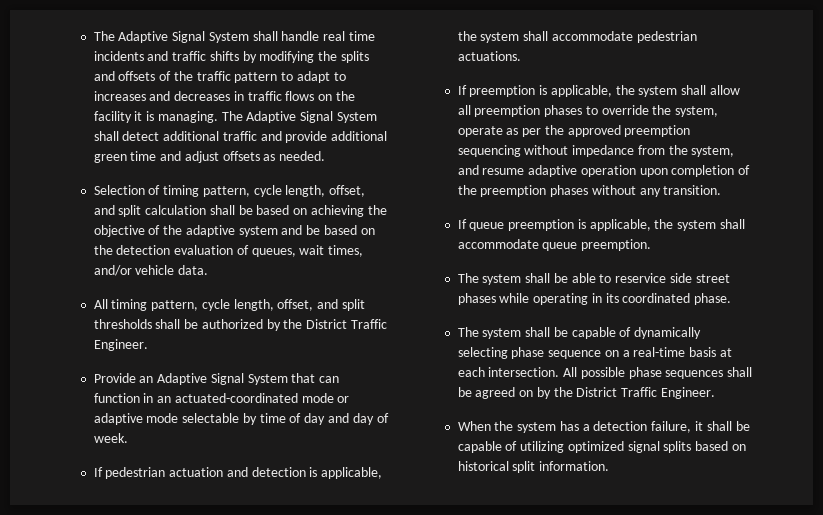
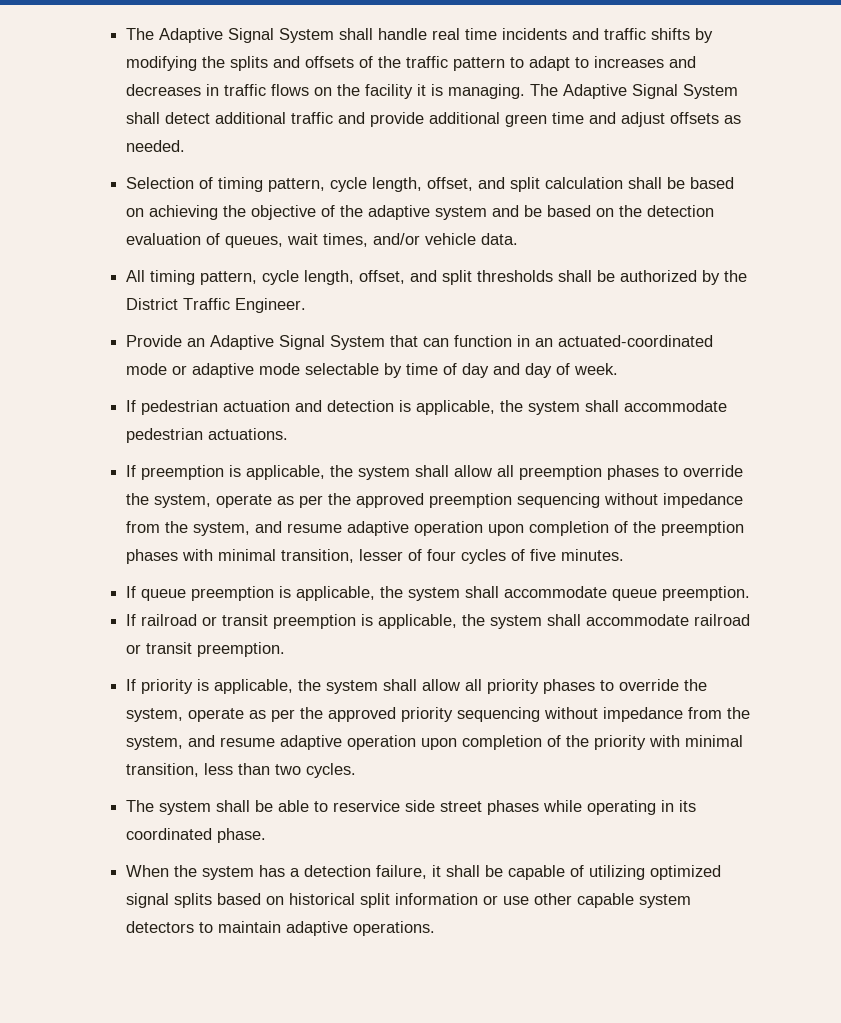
[591,185,722,197] without any transition. -> [181,549,624,564] with minimal transition, lesser of four cycles of five minutes.
(652, 245) none -> [125,614,750,629] [125,642,285,657] [125,679,707,694] [125,707,750,722] [125,735,743,750] [125,763,356,778] // If railroad or transit preemption is applicable, the system shall accommodate railroad or transit preemption. // If priority is applicable, the system shall allow all priority phases to override the system, operate as per the approved priority sequencing without impedance from the system, and resume adaptive operation upon completion of the priority with minimal transition, less than two cycles.
[457,327,702,339] [457,347,733,359] [457,367,753,379] [457,387,716,399] // The system shall be capable of dynamically selecting phase sequence on a real-time basis at each intersection. All possible phase sequences shall be agreed on by the District Traffic Engineer. -> (266, 835) none
[539,461,610,471] information. -> [394,893,691,908] [125,921,435,936] information or use other capable system detectors to maintain adaptive operations.

